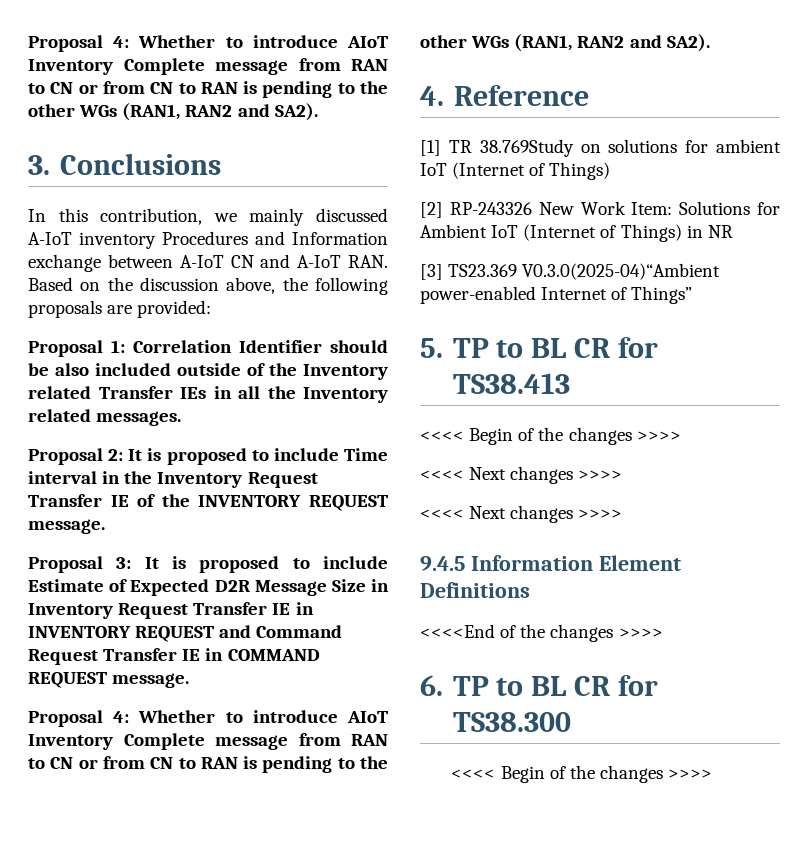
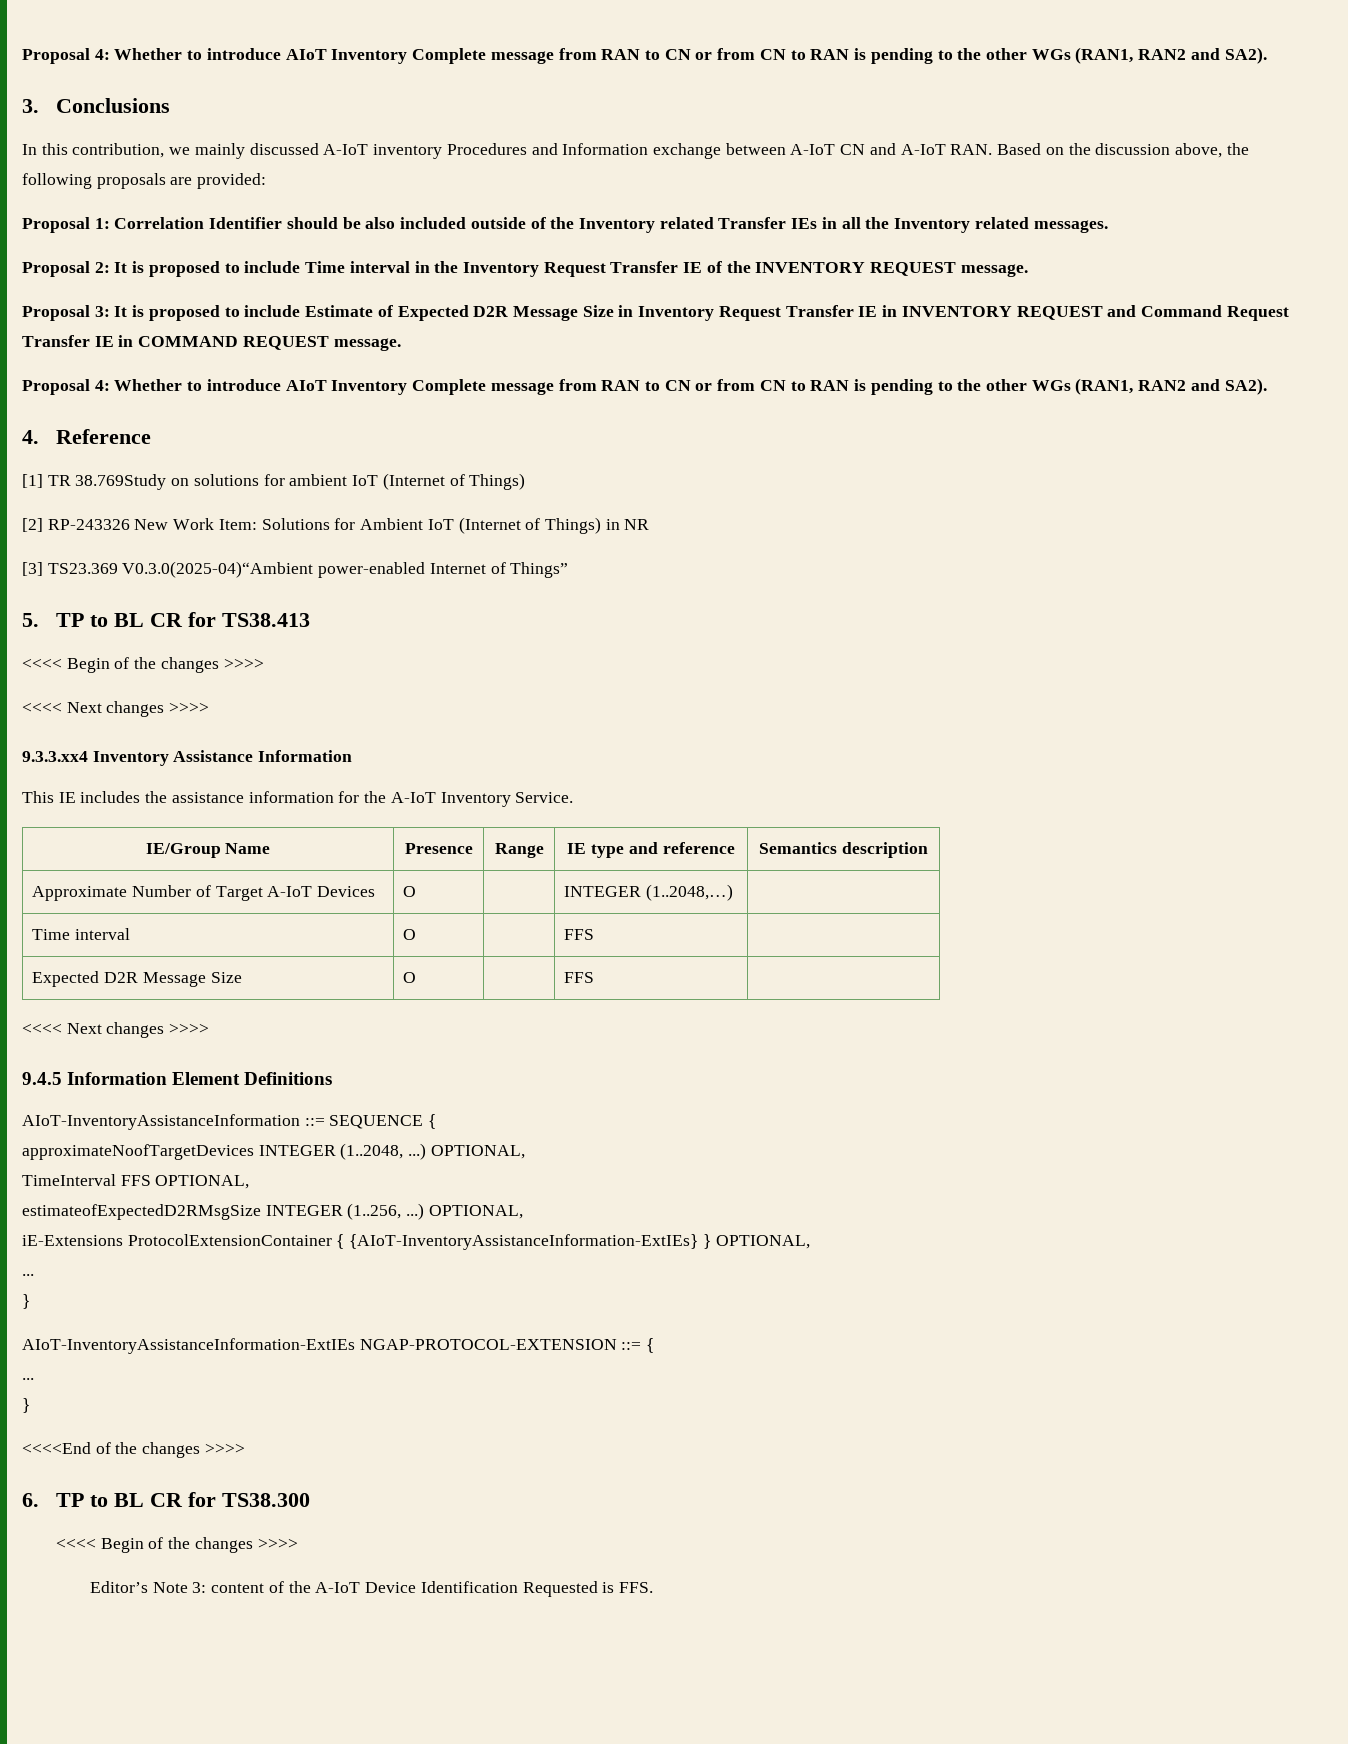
(623, 475) none -> [22,750,353,766] [22,791,574,807] [145,843,271,858] [404,843,473,854] [494,843,544,858] [567,842,735,858] [759,842,928,858] [32,885,376,901] [403,886,417,897] [564,884,734,901] [32,928,131,940] [403,929,417,940] [564,929,595,940] [32,971,242,987] [403,972,417,983] [564,972,595,983] // 9.3.3.xx4 Inventory Assistance Information // This IE includes the assistance information for the A-IoT Inventory Service. // IE/Group Name | Presence | Range | IE type and reference | Semantics description // Approximate Number of Target A-IoT Devices | O | | INTEGER (1..2048,…) | // Time interval | O | | FFS | // Expected D2R Message Size | O | | FFS |
(530, 590) none -> [22,1114,437,1130] [22,1143,525,1160] [22,1174,250,1189] [22,1203,523,1220] [22,1234,810,1250] [22,1274,34,1276] [22,1294,30,1309] [22,1338,655,1354] [22,1378,34,1380] [22,1398,30,1413] // AIoT-InventoryAssistanceInformation ::= SEQUENCE { // approximateNoofTargetDevices INTEGER (1..2048, ...) OPTIONAL, // TimeInterval FFS OPTIONAL, // estimateofExpectedD2RMsgSize INTEGER (1..256, ...) OPTIONAL, // iE-Extensions ProtocolExtensionContainer { {AIoT-InventoryAssistanceInformation-ExtIEs} } OPTIONAL, // ... // } // AIoT-InventoryAssistanceInformation-ExtIEs NGAP-PROTOCOL-EXTENSION ::= { // ... // }
(713, 774) none -> [90,1581,653,1597] // Editor’s Note 3: content of the A-IoT Device Identification Requested is FFS.

